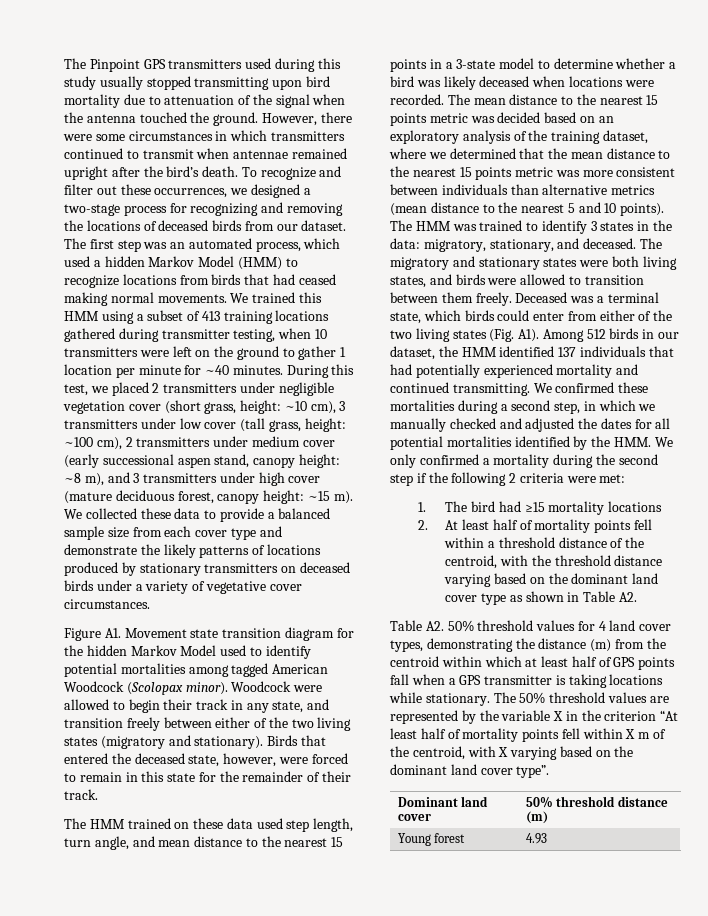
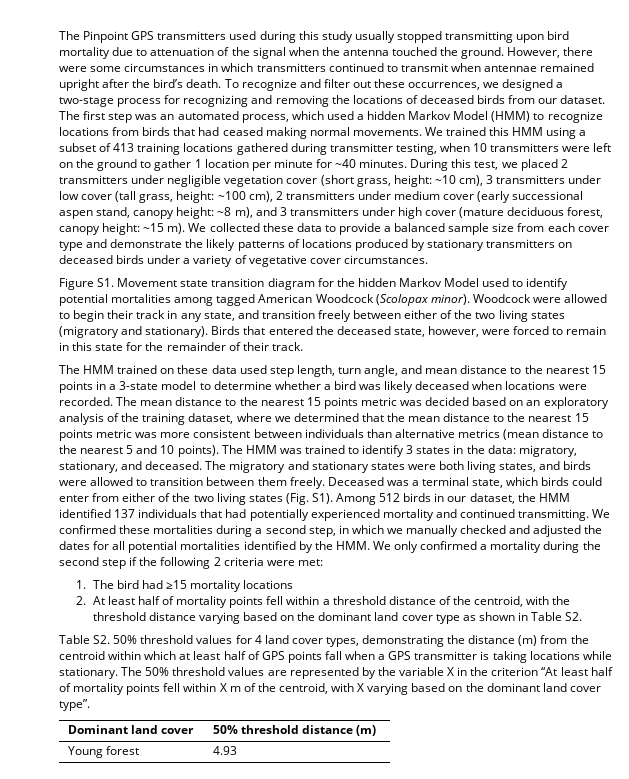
[104,628,121,638] A1. -> [97,278,115,287] S1.
[518,329,540,342] A1). -> [311,493,333,504] S1).
[618,592,637,602] [390,620,444,631] A2. // Table A2. -> [565,612,583,621] [59,635,111,644] S2. // Table S2.

